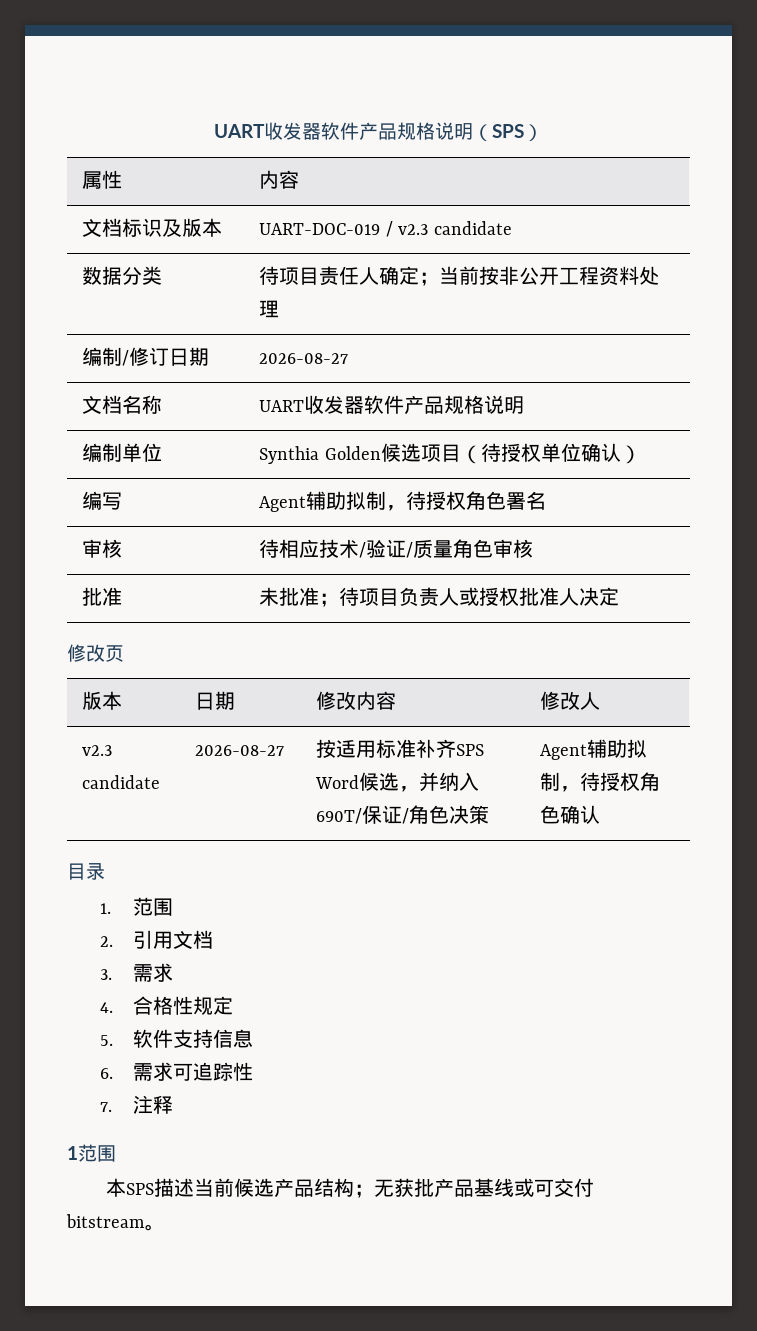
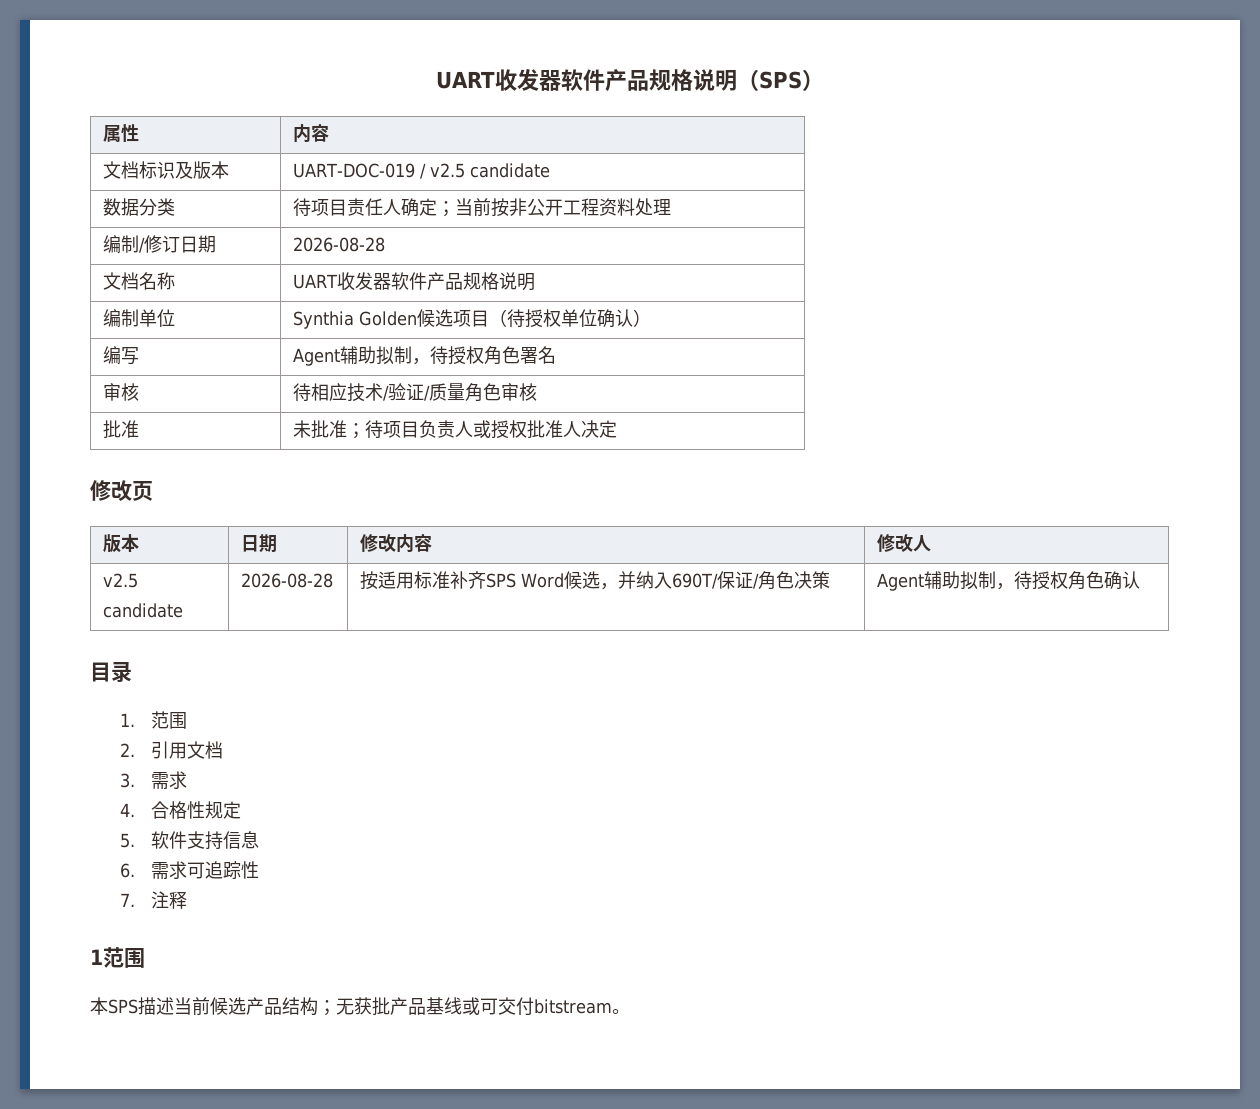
[398,224,429,235] v2.3 -> [429,163,465,178] v2.5
[259,353,349,364] 2026-08-27 -> [292,237,385,252] 2026-08-28
[82,745,113,756] v2.3 -> [102,573,138,588] v2.5
[195,745,285,756] 2026-08-27 -> [240,573,333,588] 2026-08-28

